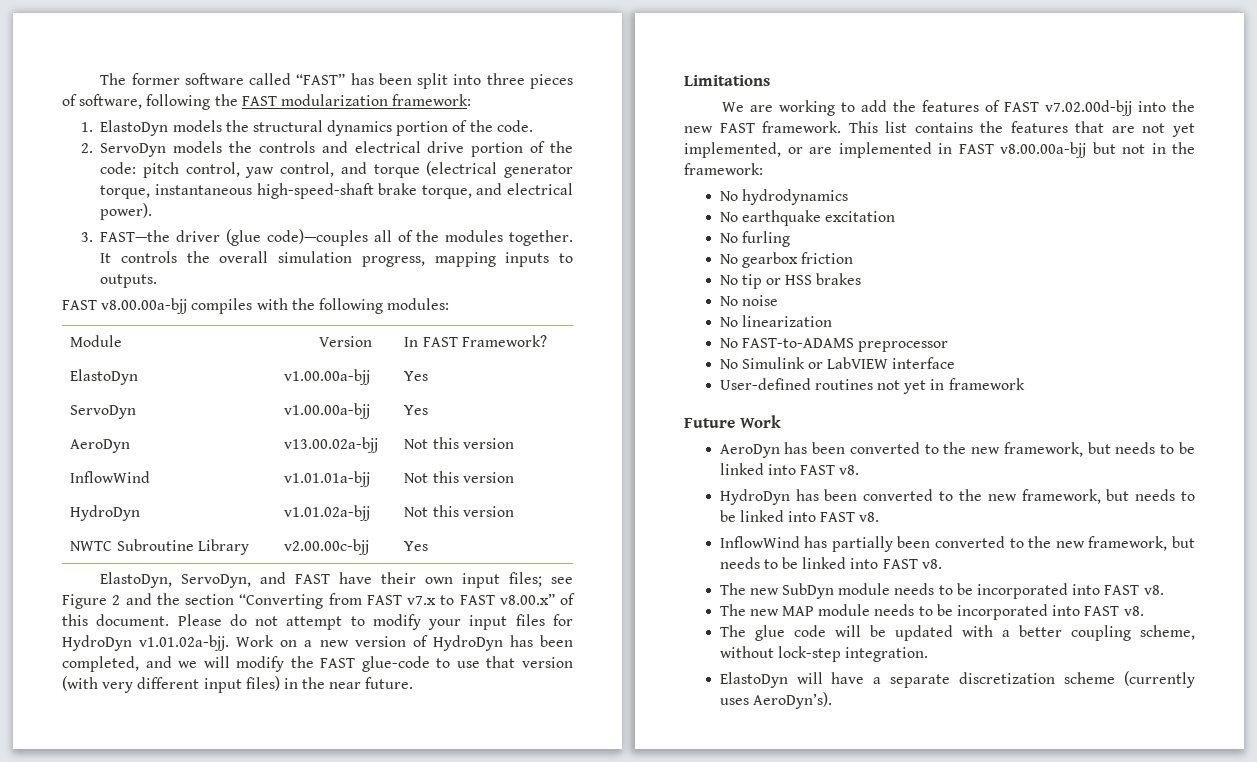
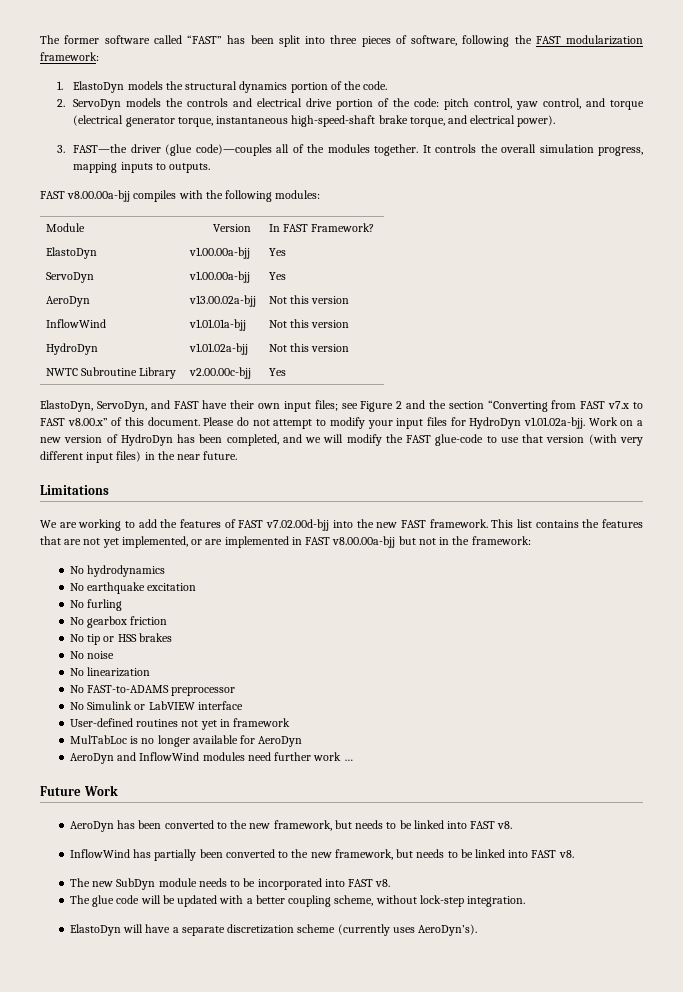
(1025, 384) none -> [69,735,303,747] [69,752,353,764] // MulTabLoc is no longer available for AeroDyn // AeroDyn and InflowWind modules need further work …
[719,489,1195,505] [719,510,880,522] // HydroDyn has been converted to the new framework, but needs to be linked into FAST v8. -> (513, 825) none
[719,604,1144,620] // The new MAP module needs to be incorporated into FAST v8. -> (391, 883) none

